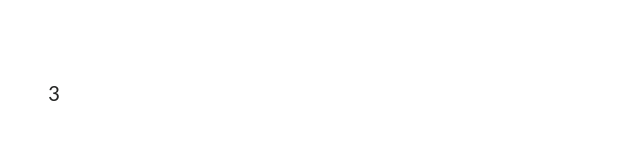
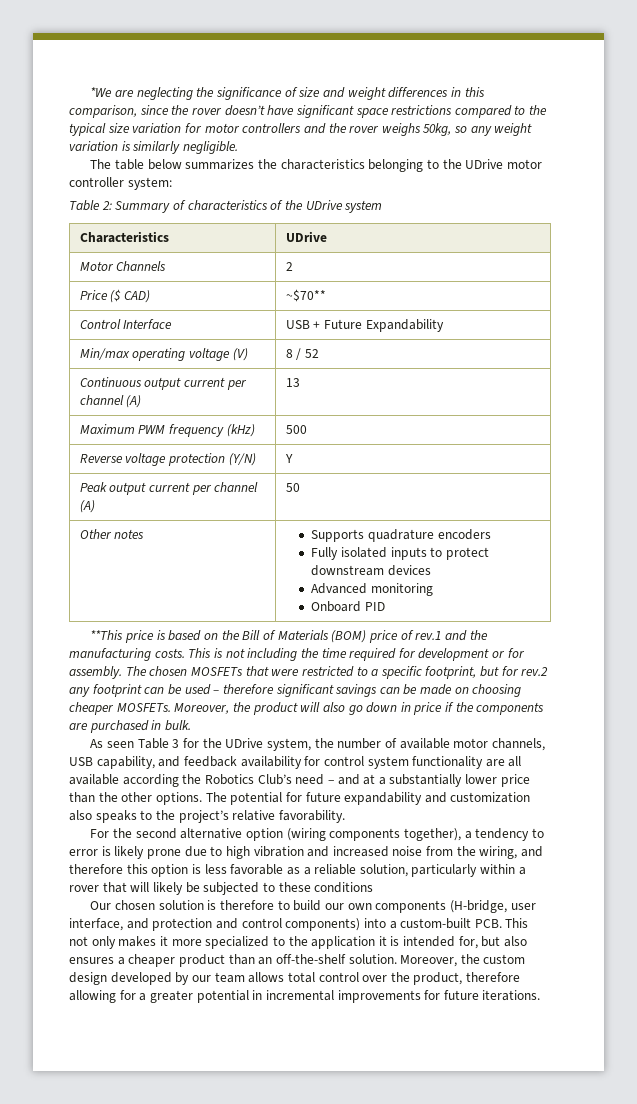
[48,86,60,101] 3 -> [90,87,485,100] [69,105,548,118] [69,123,533,136] [69,141,238,154] [90,159,542,172] [69,177,172,190] [69,200,383,213] [79,231,169,243] [285,231,327,242] [79,261,167,271] [285,262,293,271] [79,289,150,303] [285,289,326,302] [79,319,173,329] [285,319,444,332] [79,348,248,361] [285,348,319,360] [79,377,247,390] [79,395,142,408] [285,378,300,387] [79,424,255,437] [285,425,307,434] [79,453,256,466] [284,454,293,463] [79,482,259,495] [79,500,95,513] [285,483,300,492] [79,529,145,539] [311,529,491,542] [311,547,489,560] [311,565,432,576] [311,583,434,596] [311,601,386,612] [90,630,488,643] [69,648,525,661] [69,666,549,679] [69,684,522,697] [69,702,545,715] [69,720,191,733] [90,738,545,751] [69,756,522,769] [69,774,530,787] [69,792,531,805] [69,810,345,823] [90,828,544,841] [69,846,544,859] [69,864,526,877] [69,882,374,895] [90,900,536,913] [69,918,529,931] [69,936,528,949] [69,954,526,967] [69,972,521,985] [69,990,541,1003] *We are neglecting the significance of size and weight differences in this comparison, since the rover doesn’t have significant space restrictions compared to the typical size variation for motor controllers and the rover weighs 50kg, so any weight variation is similarly negligible. // The table below summarizes the characteristics belonging to the UDrive motor controller system: // Table 2: Summary of characteristics of the UDrive system // Characteristics | UDrive // Motor Channels | 2 // Price ($ CAD) | ~$70** // Control Interface | USB + Future Expandability // Min/max operating voltage (V) | 8 / 52 // Continuous output current per channel (A) | 13 // Maximum PWM frequency (kHz) | 500 // Reverse voltage protection (Y/N) | Y // Peak output current per channel (A) | 50 // Other notes | Supports quadrature encoders // Fully isolated inputs to protect downstream devices // Advanced monitoring // Onboard PID // **This price is based on the Bill of Materials (BOM) price of rev.1 and the manufacturing costs. This is not including the time required for development or for assembly. The chosen MOSFETs that were restricted to a specific footprint, but for rev.2 any footprint can be used – therefore significant savings can be made on choosing cheaper MOSFETs. Moreover, the product will also go down in price if the components are purchased in bulk. // As seen Table 3 for the UDrive system, the number of available motor channels, USB capability, and feedback availability for control system functionality are all available according the Robotics Club’s need – and at a substantially lower price than the other options. The potential for future expandability and customization also speaks to the project’s relative favorability. // For the second alternative option (wiring components together), a tendency to error is likely prone due to high vibration and increased noise from the wiring, and therefore this option is less favorable as a reliable solution, particularly within a rover that will likely be subjected to these conditions // Our chosen solution is therefore to build our own components (H-bridge, user interface, and protection and control components) into a custom-built PCB. This not only makes it more specialized to the application it is intended for, but also ensures a cheaper product than an off-the-shelf solution. Moreover, the custom design developed by our team allows total control over the product, therefore allowing for a greater potential in incremental improvements for future iterations.

